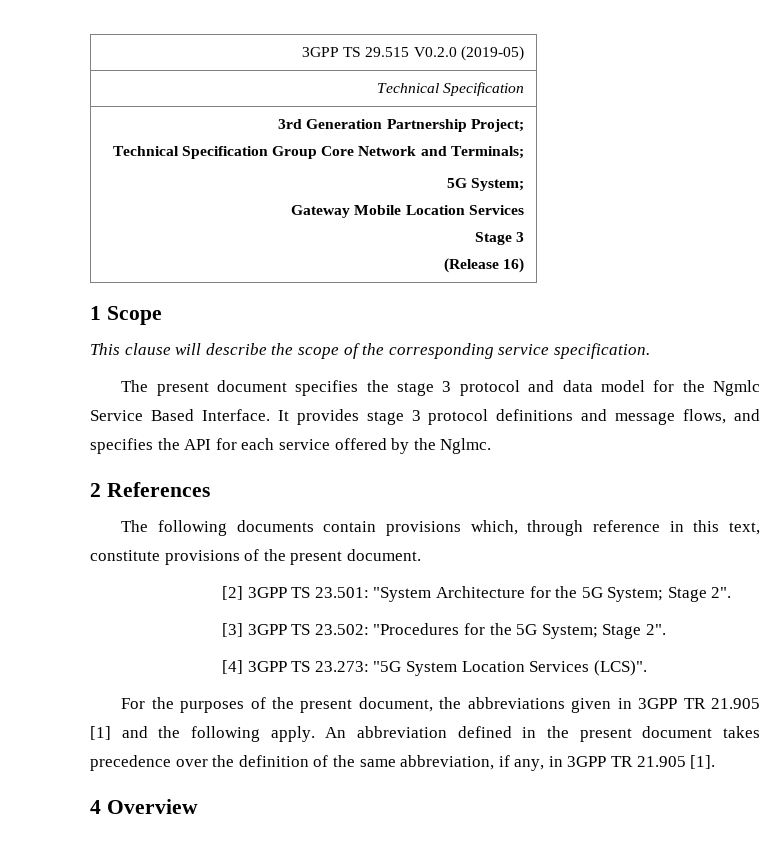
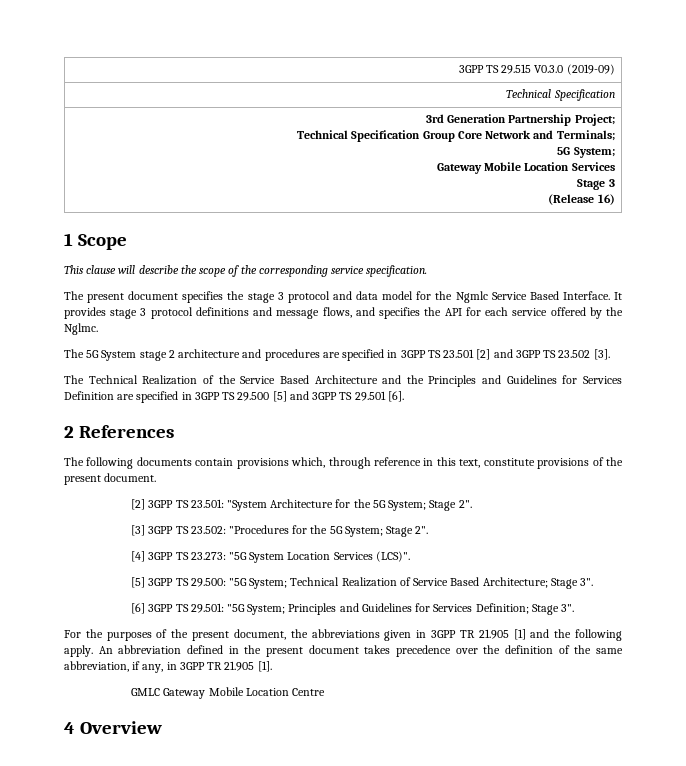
[413,46,524,61] V0.2.0 (2019-05) -> [534,64,615,75] V0.3.0 (2019-09)
(492, 446) none -> [64,349,610,361] [64,375,623,387] [64,391,404,403] // The 5G System stage 2 architecture and procedures are specified in 3GPP TS 23.501 [2] and 3GPP TS 23.502 [3]. // The Technical Realization of the Service Based Architecture and the Principles and Guidelines for Services Definition are specified in 3GPP TS 29.500 [5] and 3GPP TS 29.501 [6].
(647, 668) none -> [131,577,594,589] [131,603,575,615] // [5] 3GPP TS 29.500: "5G System; Technical Realization of Service Based Architecture; Stage 3". // [6] 3GPP TS 29.501: "5G System; Principles and Guidelines for Services Definition; Stage 3".
(716, 762) none -> [131,687,325,699] // GMLC Gateway Mobile Location Centre

